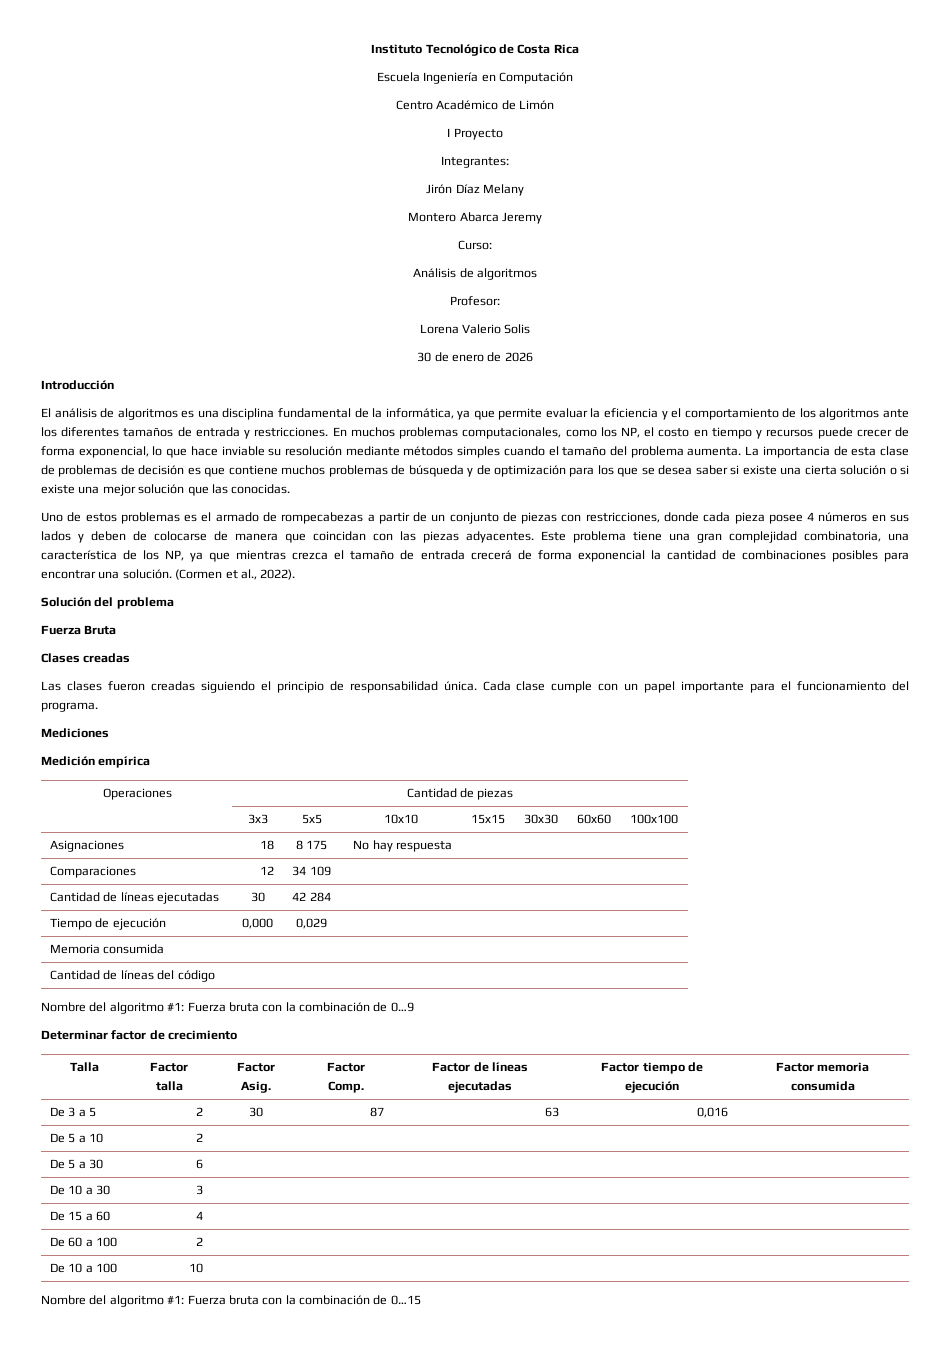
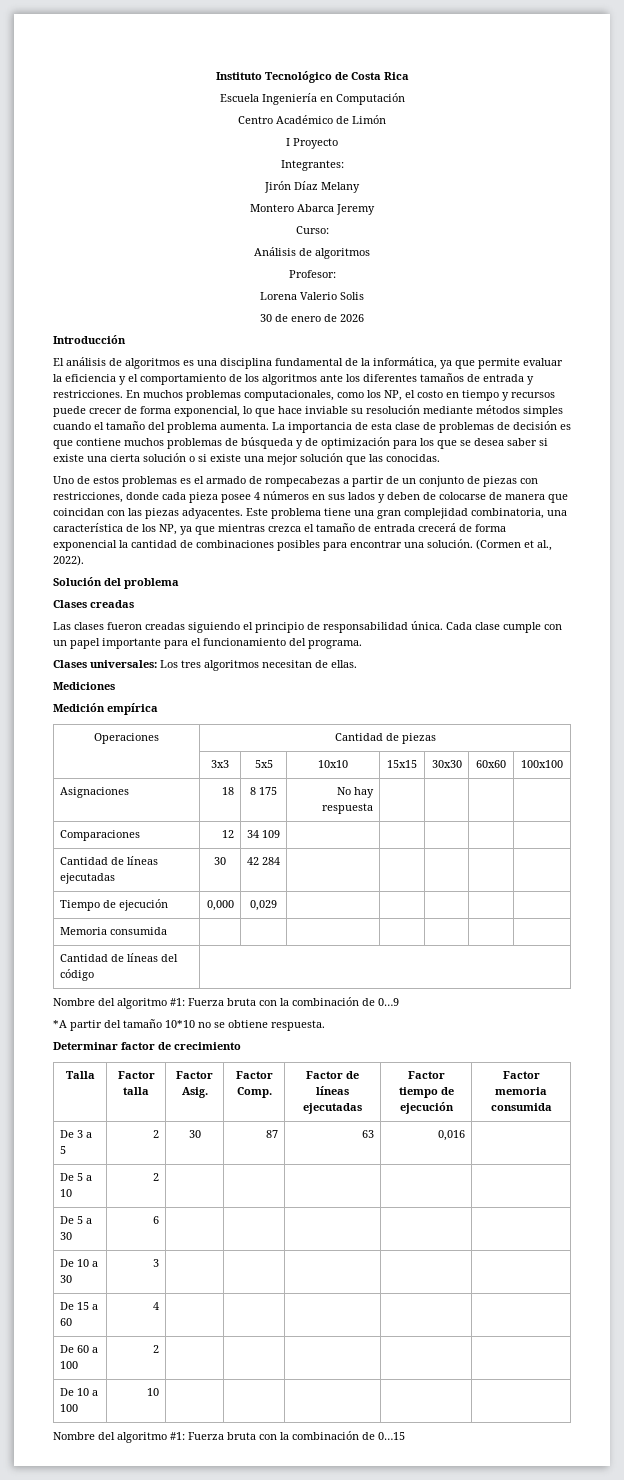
[41,625,117,635] // Fuerza Bruta -> (179, 583) none
(98, 707) none -> [53,660,357,671] // Clases universales: Los tres algoritmos necesitan de ellas.
(414, 1007) none -> [53,1019,325,1031] // *A partir del tamaño 10*10 no se obtiene respuesta.

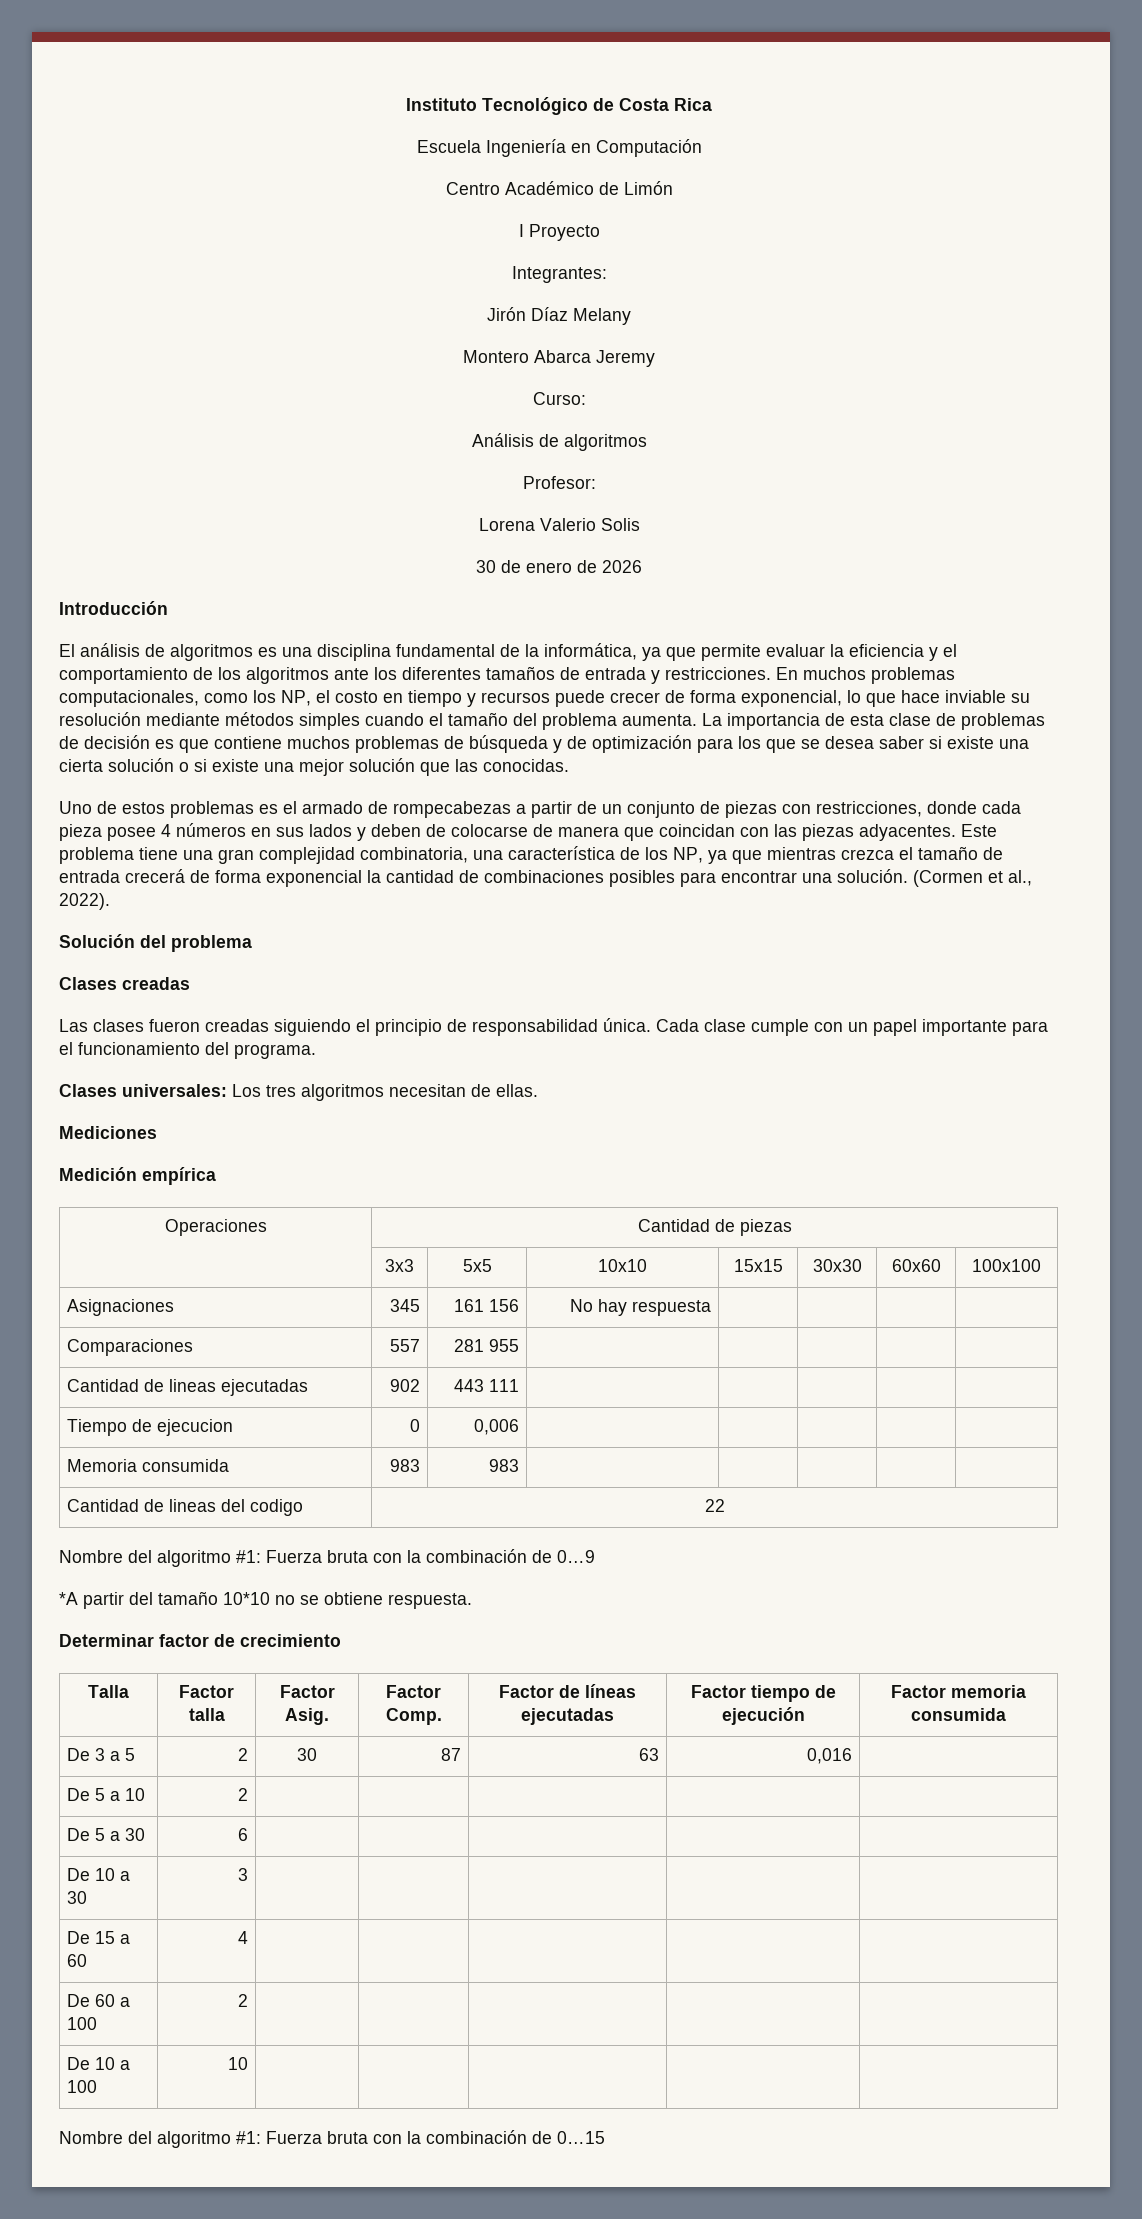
[222,787,235,795] [250,787,277,795] 18 | 8 175 -> [389,1299,420,1312] [453,1299,519,1312] 345 | 161 156
[222,830,235,838] [247,830,280,838] [59,856,158,865] [59,873,115,884] [214,857,226,865] [247,857,280,865] 12 | 34 109 | | | | | // Cantidad de líneas ejecutadas | 30 | 42 284 -> [389,1339,420,1352] [453,1339,519,1352] [67,1379,309,1396] [389,1379,420,1392] [453,1379,519,1392] 557 | 281 955 | | | | | // Cantidad de lineas ejecutadas | 902 | 443 111
[118,899,168,911] [206,900,234,911] [250,900,277,911] ejecución | 0,000 | 0,029 -> [157,1419,234,1436] [409,1419,420,1432] [473,1419,519,1435] ejecucion | 0 | 0,006
[59,953,178,962] [59,969,94,981] | | | | | | // Cantidad de líneas del código | -> [389,1459,420,1472] [488,1459,519,1472] [67,1499,304,1516] [704,1499,725,1512] 983 | 983 | | | | | // Cantidad de lineas del codigo | 22

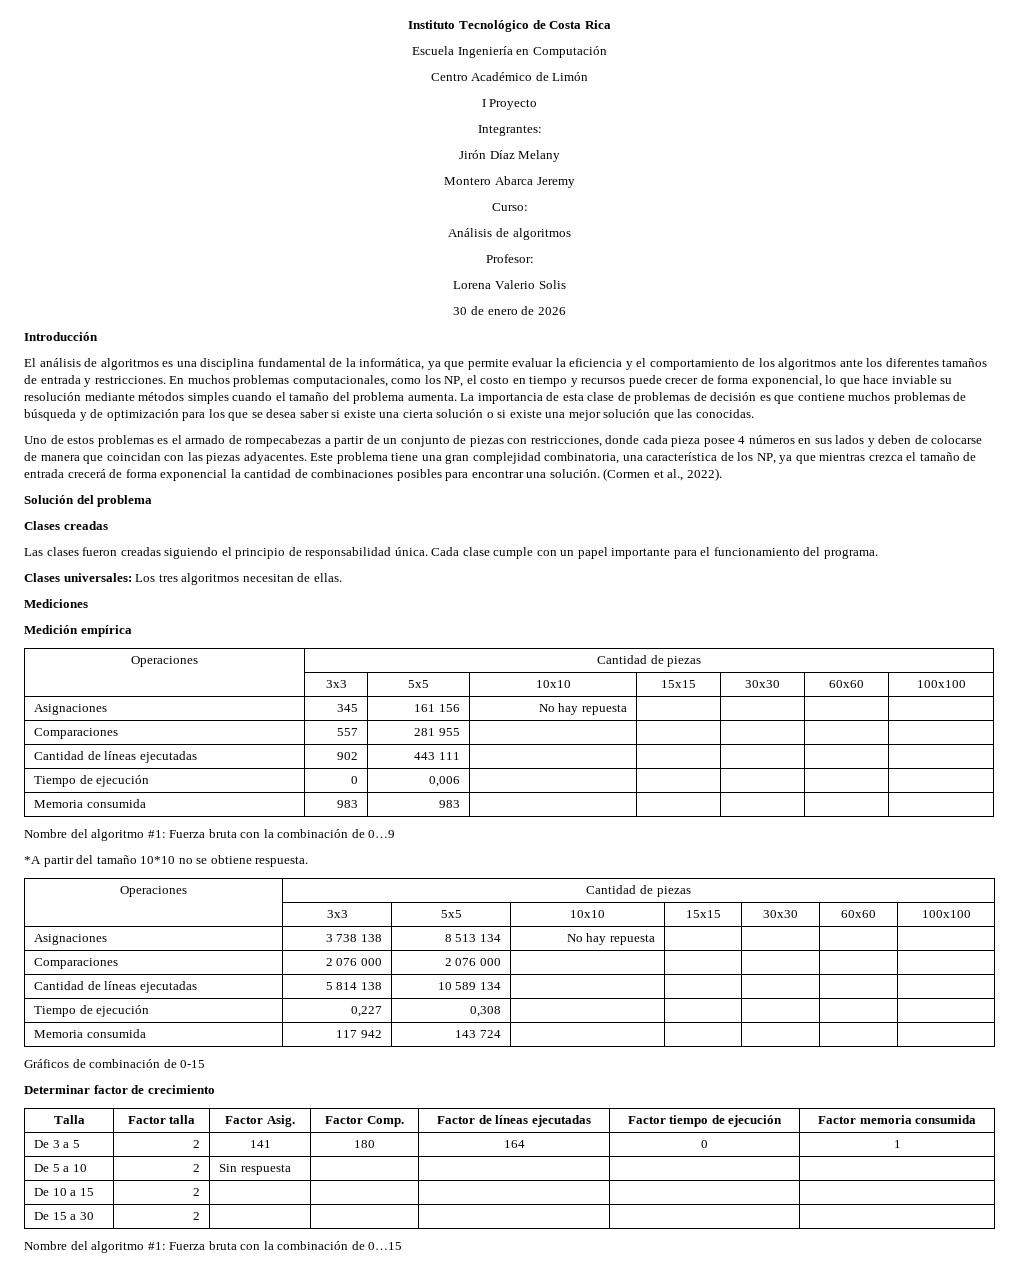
[631,1300,711,1316] respuesta -> [581,704,627,715] repuesta
[169,1379,217,1392] lineas -> [104,751,137,760] líneas
[157,1419,234,1436] ejecucion -> [96,775,150,787] ejecución
[67,1499,304,1516] [704,1499,725,1512] // Cantidad de lineas del codigo | 22 -> (460, 804) none
(472, 1601) none -> [120,886,187,897] [586,885,691,897] [326,910,348,918] [440,910,462,918] [570,910,605,918] [685,910,721,918] [763,910,798,918] [841,910,876,918] [921,910,971,918] [34,934,108,945] [325,934,382,942] [444,934,501,942] [566,933,655,945] [34,958,119,969] [325,958,382,966] [444,958,501,966] [34,981,197,993] [325,982,382,990] [437,982,501,990] [34,1005,150,1017] [350,1006,382,1017] [469,1006,501,1017] [34,1029,146,1038] [336,1030,382,1038] [455,1030,501,1038] [24,1059,206,1068] // Operaciones | Cantidad de piezas // | 3x3 | 5x5 | 10x10 | 15x15 | 30x30 | 60x60 | 100x100 // Asignaciones | 3 738 138 | 8 513 134 | No hay repuesta | | | | // Comparaciones | 2 076 000 | 2 076 000 | | | | | // Cantidad de líneas ejecutadas | 5 814 138 | 10 589 134 | | | | | // Tiempo de ejecución | 0,227 | 0,308 | | | | | // Memoria consumida | 117 942 | 143 724 | | | | | // Gráficos de combinación de 0-15
[297,1748,317,1761] [440,1748,461,1761] [638,1748,659,1761] [806,1748,852,1764] 30 | 87 | 63 | 0,016 | -> [249,1140,271,1148] [354,1140,375,1148] [503,1140,525,1148] [701,1140,708,1148] [893,1140,901,1148] 141 | 180 | 164 | 0 | 1
[67,1828,146,1841] [237,1828,248,1841] [67,1868,131,1881] [67,1891,88,1904] [237,1868,248,1881] [67,1931,131,1944] [67,1954,88,1967] [237,1931,248,1944] [67,1994,131,2007] [67,2017,98,2030] [237,1994,248,2007] [67,2057,131,2070] [67,2080,98,2093] [227,2057,248,2070] | | | | | // De 5 a 30 | 6 | | | | | // De 10 a 30 | 3 | | | | | // De 15 a 60 | 4 | | | | | // De 60 a 100 | 2 | | | | | // De 10 a 100 | 10 -> [219,1164,291,1175] [34,1188,94,1196] [192,1188,200,1196] [34,1212,94,1220] [192,1212,200,1220] | Sin respuesta | | | | // De 10 a 15 | 2 | | | | | // De 15 a 30 | 2

